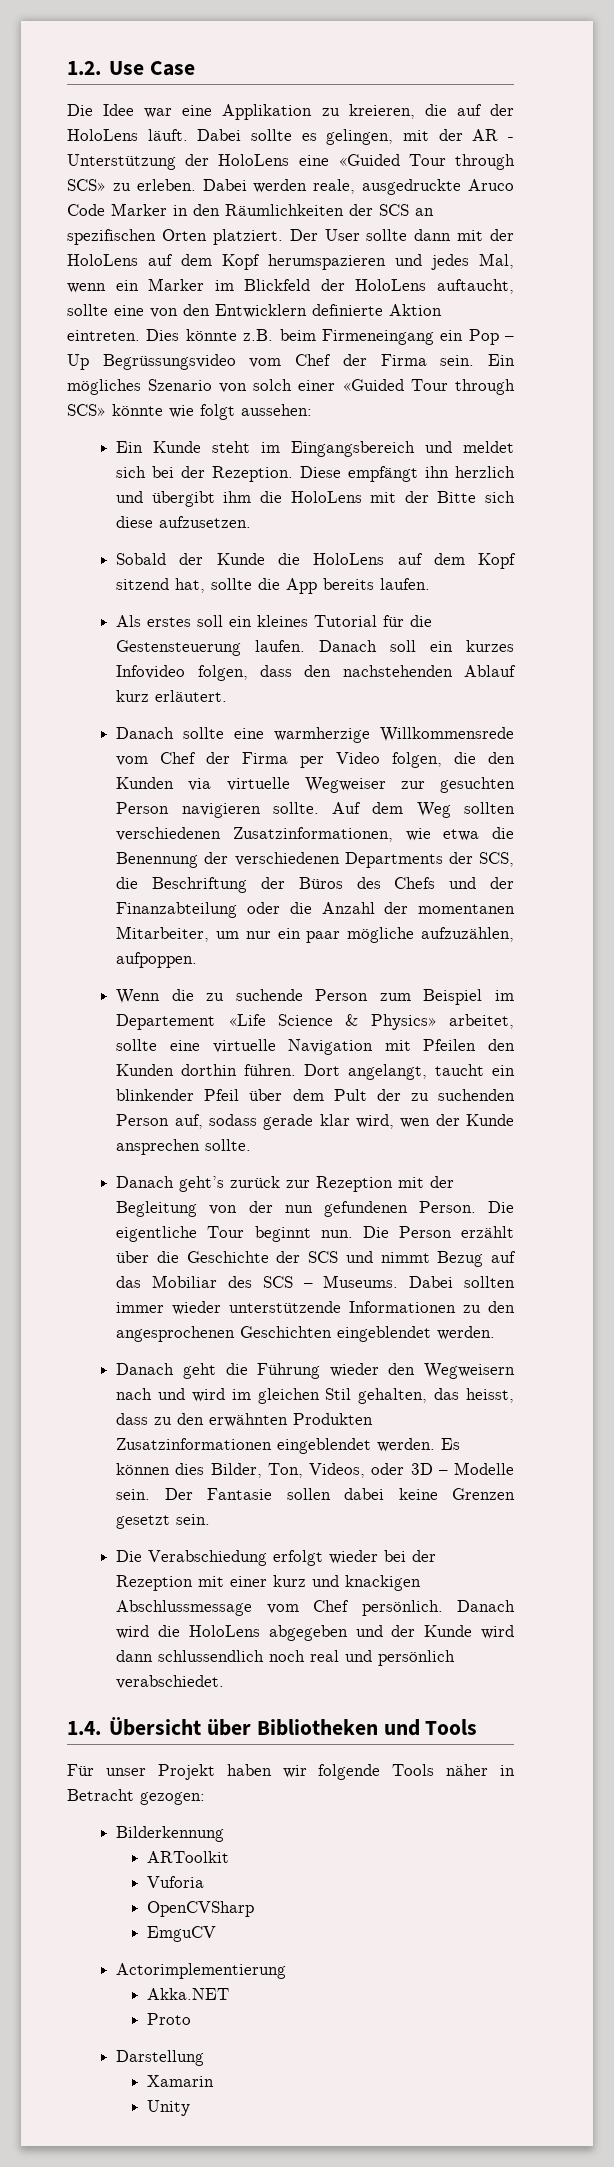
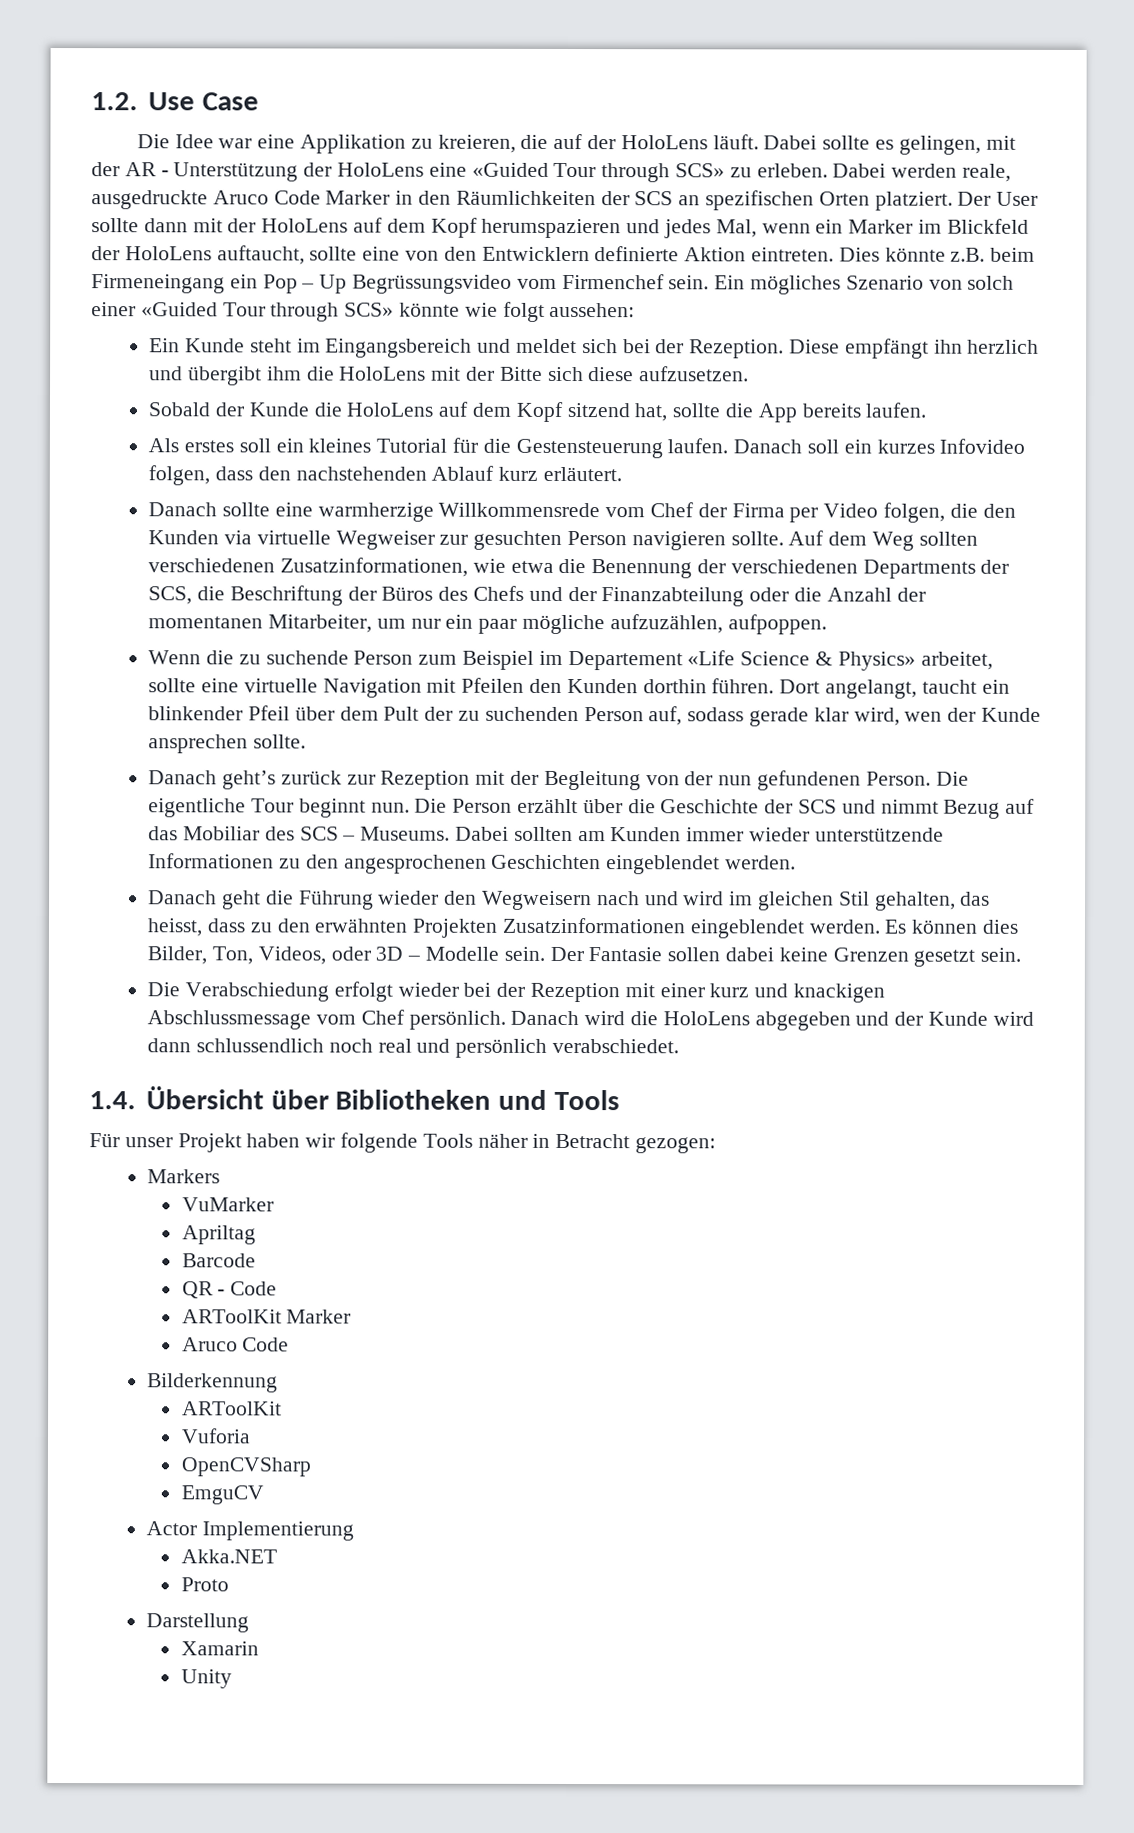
[295,354,427,366] Chef der Firma -> [561,273,665,290] Firmenchef
(515, 1282) none -> [577,827,682,842] am Kunden
[293,1413,374,1425] Produkten -> [412,918,498,938] Projekten
(205, 1798) none -> [147,1169,221,1184] [181,1197,274,1212] [181,1225,256,1245] [181,1253,256,1268] [181,1281,278,1299] [181,1309,352,1324] [181,1337,290,1352] // Markers // VuMarker // Apriltag // Barcode // QR - Code // ARToolKit Marker // Aruco Code
[147,1851,230,1863] ARToolkit -> [181,1401,282,1416] ARToolKit
[116,1963,287,1979] Actorimplementierung -> [146,1521,354,1541] Actor Implementierung

